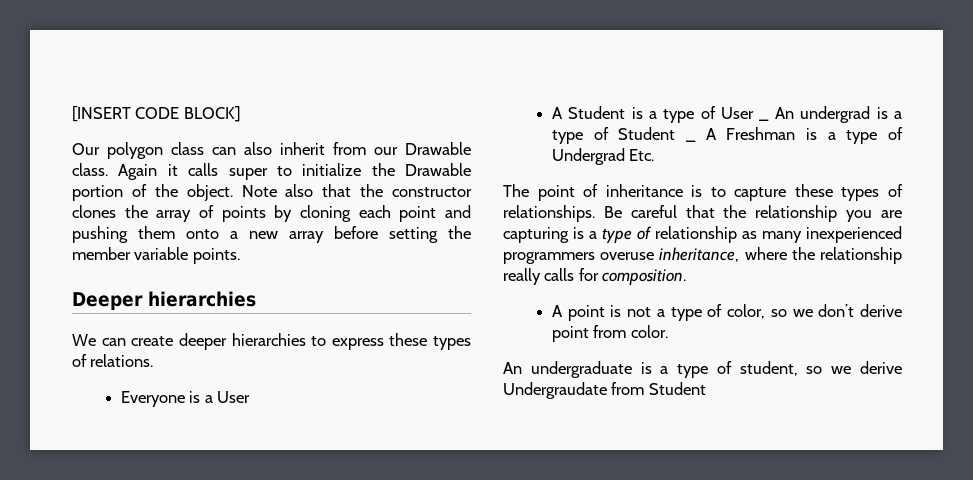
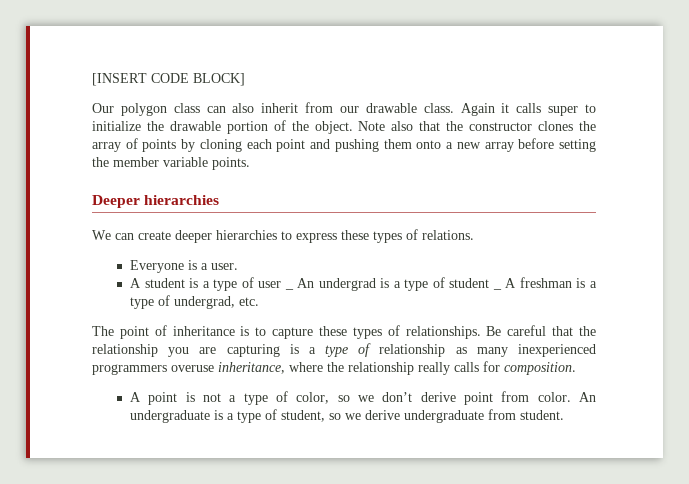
[405,142,471,155] Drawable -> [365,103,417,113] drawable
[405,163,471,176] Drawable -> [169,121,221,131] drawable
[217,391,251,403] [551,106,755,123] User // A Student is a type of User -> [211,263,239,270] [130,277,282,291] user. // A student is a type of user
[618,127,676,140] Student -> [449,278,490,288] student
[726,127,904,144] [551,148,655,165] Freshman is a type of Undergrad Etc. -> [519,277,598,288] [130,295,260,309] freshman is a type of undergrad, etc.
(668, 331) // -> (571, 397) none
[503,382,706,399] Undergraudate from Student -> [404,409,565,423] undergraduate from student.

